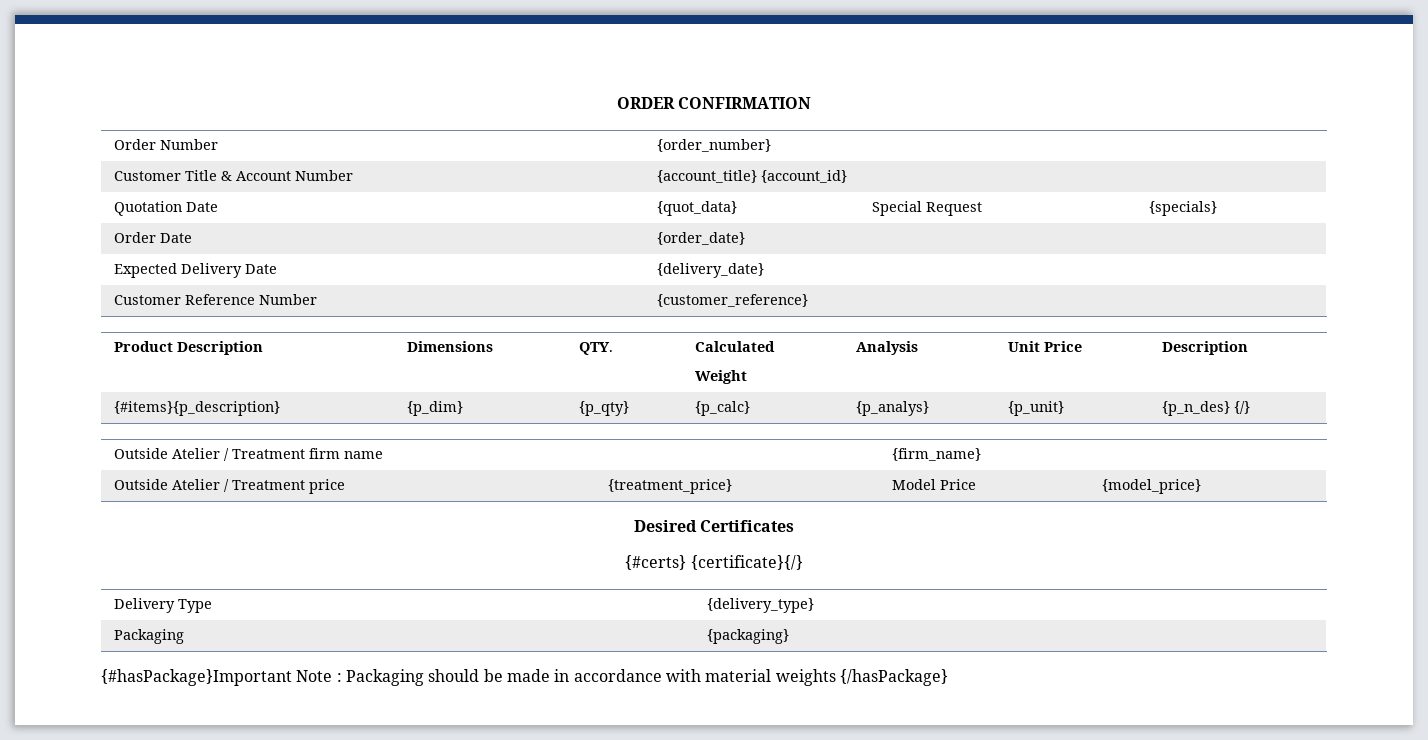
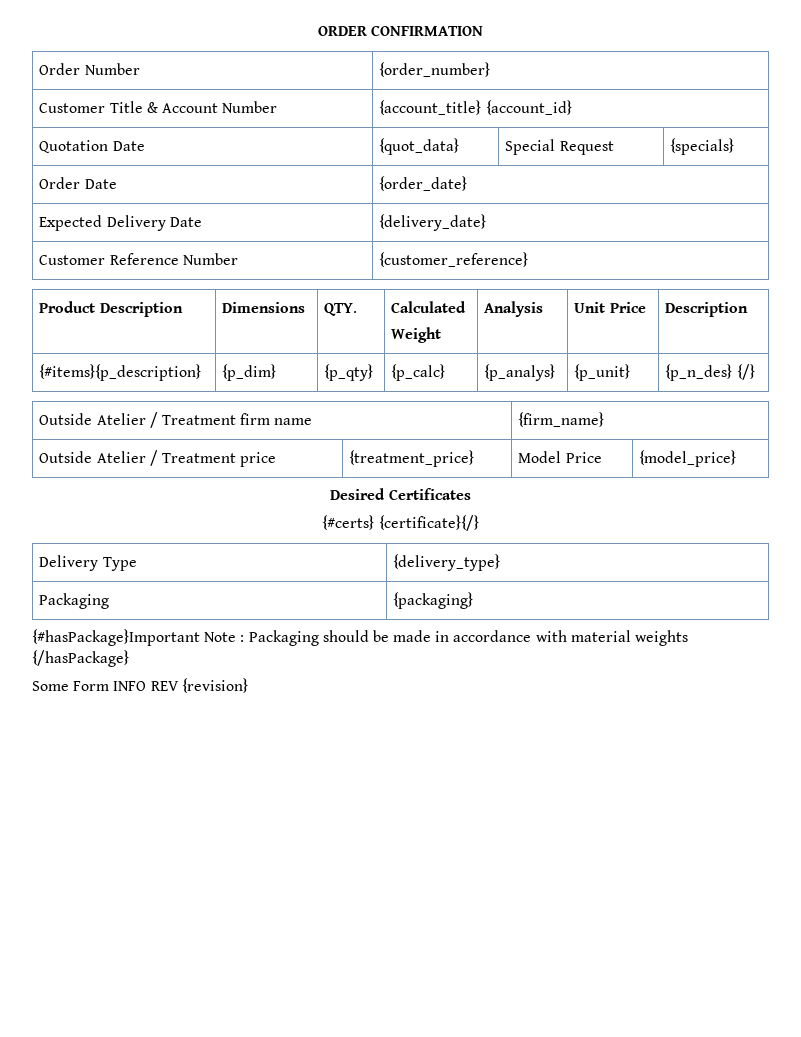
(948, 677) none -> [32,678,248,693] // Some Form INFO REV {revision}

